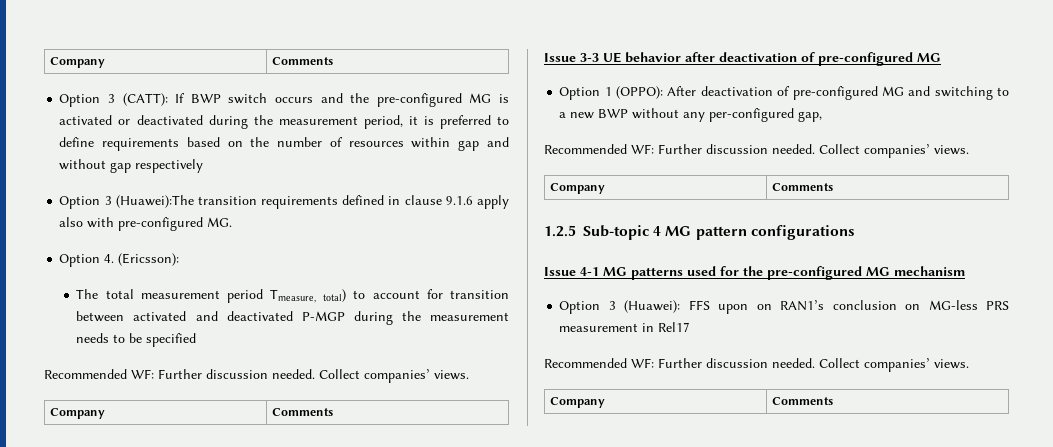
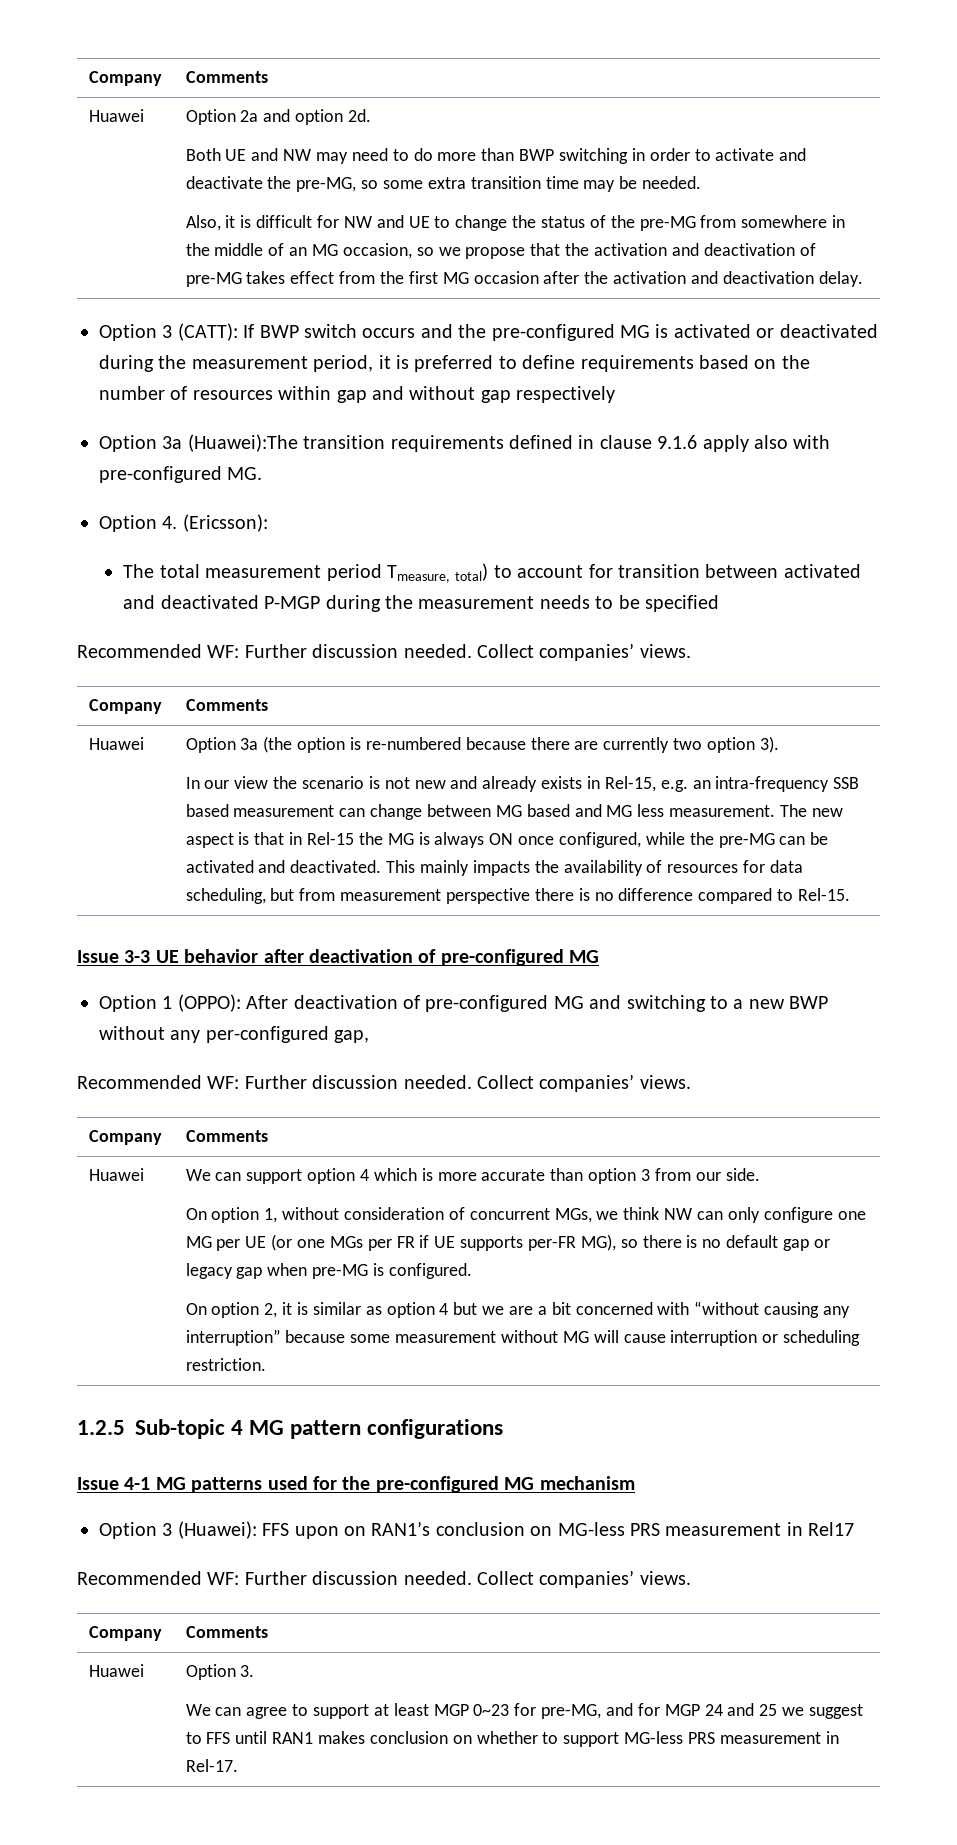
[49,57,105,68] [271,57,333,65] Company | Comments -> [88,71,162,86] [185,71,268,83] [88,109,144,122] [185,109,371,125] [185,148,807,164] [185,176,702,192] [185,215,846,231] [185,243,816,259] [185,271,863,287] Company | Comments // Huawei | Option 2a and option 2d. // Both UE and NW may need to do more than BWP switching in order to activate and deactivate the pre-MG, so some extra transition time may be needed. // Also, it is difficult for NW and UE to change the status of the pre-MG from somewhere in the middle of an MG occasion, so we propose that the activation and deactivation of pre-MG takes effect from the first MG occasion after the activation and deactivation delay.
[104,196,112,205] 3 -> [162,436,183,449] 3a
(333, 412) none -> [88,737,144,750] [185,736,779,753] [185,776,860,792] [185,804,843,820] [185,832,829,848] [185,860,804,876] [185,888,851,904] // Huawei | Option 3a (the option is re-numbered because there are currently two option 3). // In our view the scenario is not new and already exists in Rel-15, e.g. an intra-frequency SSB based measurement can change between MG based and MG less measurement. The new aspect is that in Rel-15 the MG is always ON once configured, while the pre-MG can be activated and deactivated. This mainly impacts the availability of resources for data scheduling, but from measurement perspective there is no difference compared to Rel-15.
(833, 187) none -> [88,1168,144,1181] [185,1168,760,1184] [185,1207,866,1223] [185,1234,830,1251] [185,1263,472,1279] [185,1301,851,1318] [185,1329,861,1346] [185,1358,266,1371] // Huawei | We can support option 4 which is more accurate than option 3 from our side. // On option 1, without consideration of concurrent MGs, we think NW can only configure one MG per UE (or one MGs per FR if UE supports per-FR MG), so there is no default gap or legacy gap when pre-MG is configured. // On option 2, it is similar as option 4 but we are a bit concerned with “without causing any interruption” because some measurement without MG will cause interruption or scheduling restriction.
(833, 401) none -> [88,1664,144,1677] [185,1664,255,1680] [185,1703,864,1719] [185,1731,839,1747] [185,1759,238,1772] // Huawei | Option 3. // We can agree to support at least MGP 0~23 for pre-MG, and for MGP 24 and 25 we suggest to FFS until RAN1 makes conclusion on whether to support MG-less PRS measurement in Rel-17.

